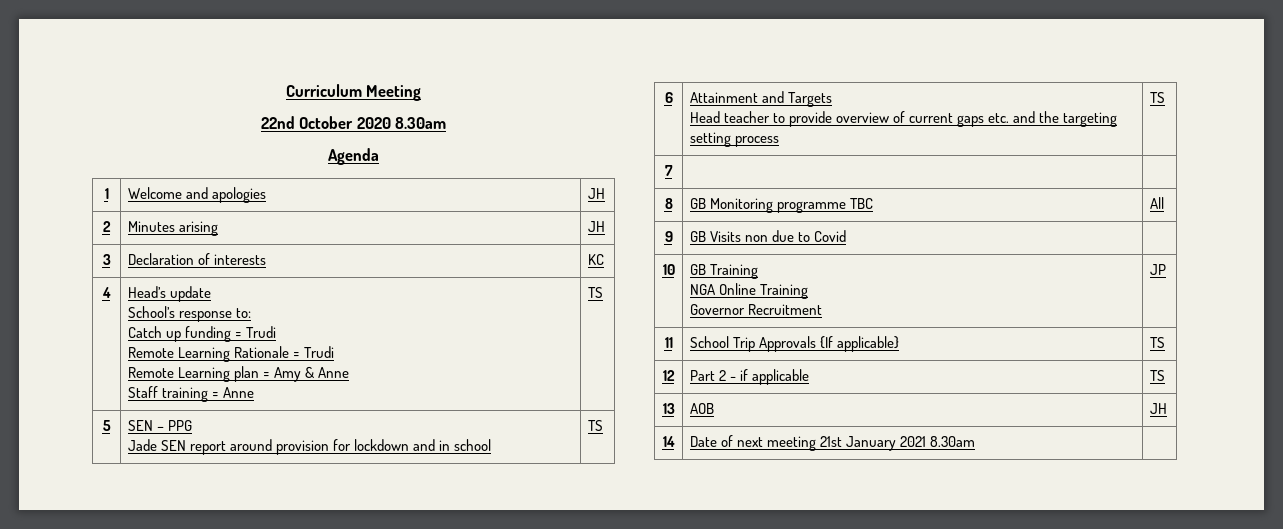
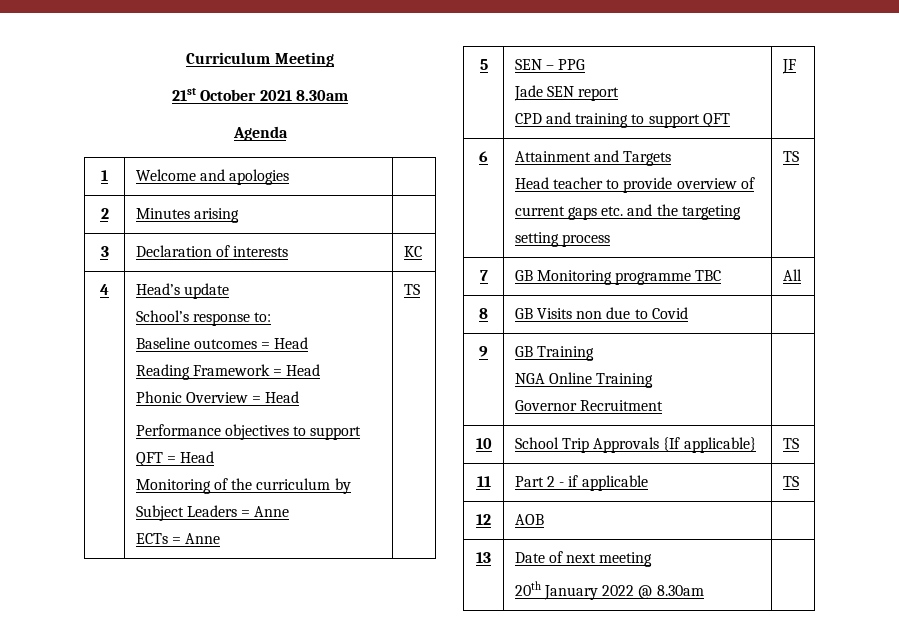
[260,116,391,129] 22nd October 2020 -> [172,88,292,101] 21st October 2021
[587,188,605,199] JH -> (290, 177) none
[587,221,605,232] JH -> (239, 215) none
[127,326,276,342] [127,346,334,362] [127,366,315,382] Catch up funding = Trudi // Remote Learning Rationale = Trudi // Remote Learning plan = Amy & -> [135,337,309,349] [135,364,321,380] [135,391,300,403] [135,424,362,440] [135,451,215,466] [135,478,351,494] [135,505,251,521] Baseline outcomes = Head // Reading Framework = Head // Phonic Overview = Head // Performance objectives to support QFT = Head // Monitoring of the curriculum by Subject Leaders =
[127,386,208,402] Staff training -> [135,533,168,544] ECTs
[229,439,491,455] [587,420,603,431] around provision for lockdown and in school | TS -> [514,112,731,128] [781,59,796,74] // CPD and training to support QFT | JF
[664,198,673,209] | // 8 | -> (488, 275) none
[664,231,673,242] 9 -> [479,308,488,319] 8
[662,264,675,275] 10 -> [479,346,488,357] 9
[1149,264,1166,275] [664,337,673,348] JP // 11 -> [475,438,492,449] // 10
[662,370,675,381] 12 -> [476,476,491,487] 11
[662,403,675,414] 13 -> [476,514,491,525] 12
[1149,403,1167,414] [662,436,675,447] JH // 14 -> [476,552,491,563] // 13
[819,436,926,451] 21st January 2021 -> [514,581,653,600] // 20th January 2022 @

